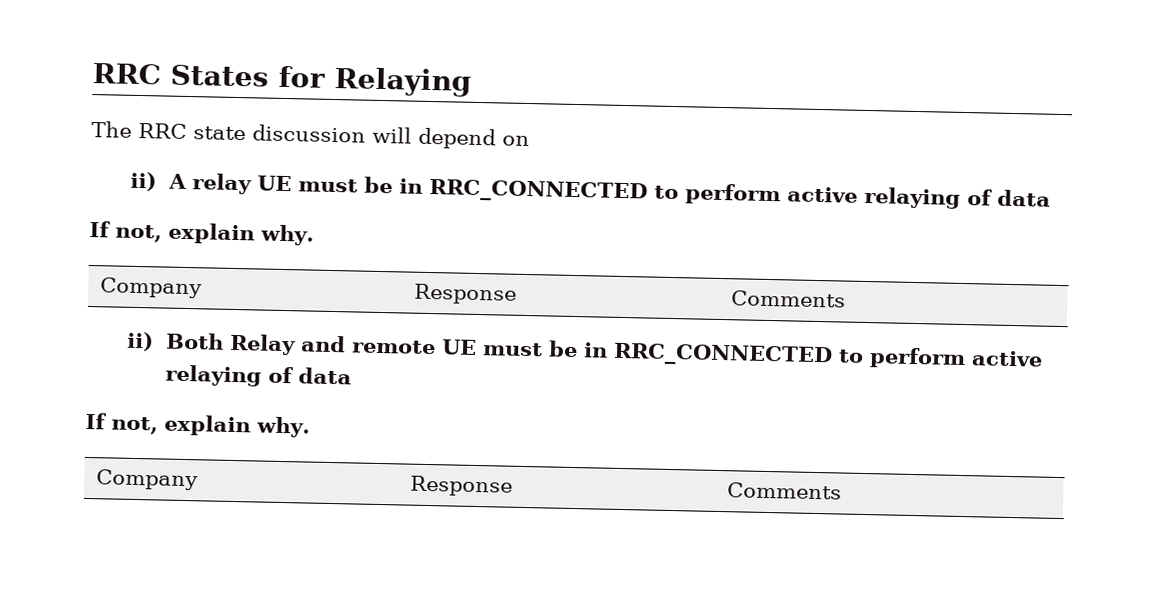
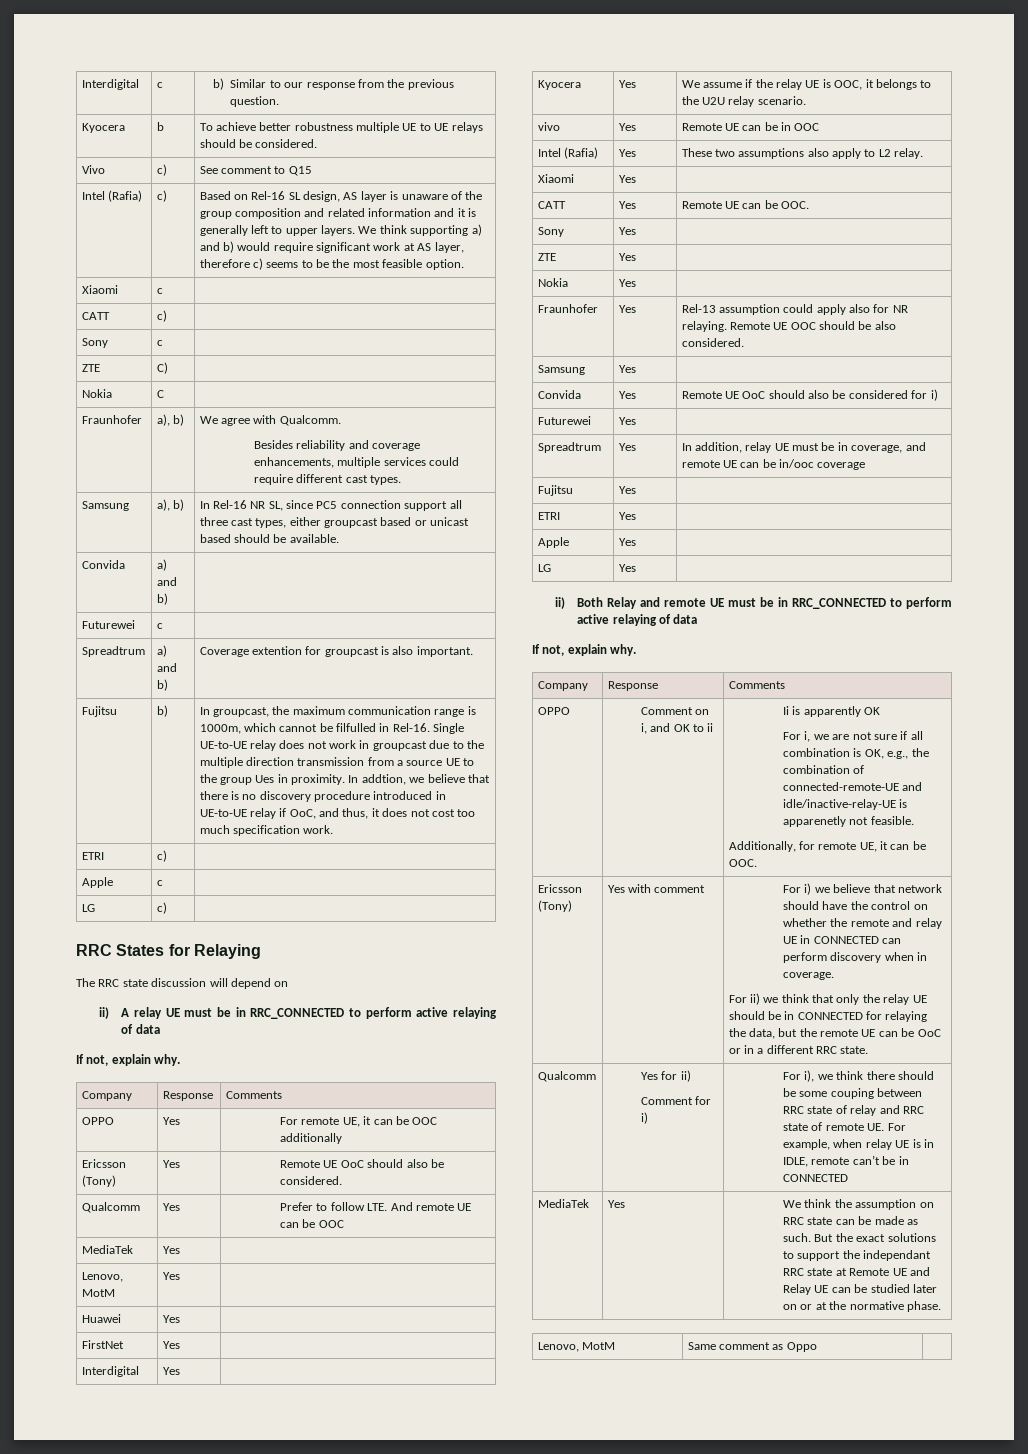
(92, 74) none -> [81,79,139,90] [156,82,163,88] [213,78,454,90] [230,96,280,107] [81,123,125,133] [156,122,164,131] [199,122,483,133] [199,139,318,148] [81,165,105,174] [156,164,167,176] [199,166,312,176] [81,190,142,202] [156,190,167,202] [199,191,483,202] [199,208,477,219] [199,224,482,236] [199,241,464,253] [199,258,464,270] [81,285,118,294] [156,288,163,294] [81,312,110,320] [156,310,167,322] [81,338,108,348] [156,340,163,346] [81,364,100,372] [156,362,168,374] [81,389,112,398] [156,390,164,398] [81,415,142,424] [156,414,184,426] [199,415,341,426] [253,440,421,451] [253,457,460,468] [253,474,402,485] [81,501,129,511] [156,499,184,511] [199,500,462,511] [199,517,470,528] [199,534,339,543] [81,560,125,569] [156,559,167,571] [156,577,177,586] [156,593,168,605] [81,620,135,629] [156,623,163,629] [81,646,145,657] [156,645,167,657] [156,663,177,672] [156,679,168,691] [199,646,473,657] [81,706,117,717] [156,705,168,717] [199,706,476,717] [199,723,465,734] [199,740,484,751] [199,757,475,768] [199,774,490,785] [199,791,446,802] [199,808,476,819] [199,825,334,836] [81,852,104,860] [156,850,167,862] [81,877,113,888] [156,880,163,886] [81,904,95,912] [156,902,167,914] Interdigital | c | b) Similar to our response from the previous question. // Kyocera | b | To achieve better robustness multiple UE to UE relays should be considered. // Vivo | c) | See comment to Q15 // Intel (Rafia) | c) | Based on Rel-16 SL design, AS layer is unaware of the group composition and related information and it is generally left to upper layers. We think supporting a) and b) would require significant work at AS layer, therefore c) seems to be the most feasible option. // Xiaomi | c | // CATT | c) | // Sony | c | // ZTE | C) | // Nokia | C | // Fraunhofer | a), b) | We agree with Qualcomm. // Besides reliability and coverage enhancements, multiple services could require different cast types. // Samsung | a), b) | In Rel-16 NR SL, since PC5 connection support all three cast types, either groupcast based or unicast based should be available. // Convida | a) and b) | // Futurewei | c | // Spreadtrum | a) and b) | Coverage extention for groupcast is also important. // Fujitsu | b) | In groupcast, the maximum communication range is 1000m, which cannot be filfulled in Rel-16. Single UE-to-UE relay does not work in groupcast due to the multiple direction transmission from a source UE to the group Ues in proximity. In addtion, we believe that there is no discovery procedure introduced in UE-to-UE relay if OoC, and thus, it does not cost too much specification work. // ETRI | c) | // Apple | c | // LG | c) | //
(847, 299) none -> [81,1117,114,1125] [162,1117,180,1125] [279,1116,438,1127] [279,1133,342,1144] [81,1159,126,1168] [81,1175,116,1187] [162,1160,180,1168] [279,1159,444,1168] [279,1176,342,1185] [81,1202,140,1213] [162,1203,180,1211] [279,1202,472,1211] [279,1219,344,1228] [81,1245,133,1254] [162,1246,180,1254] [81,1272,123,1282] [81,1289,115,1297] [162,1272,180,1280] [81,1314,121,1323] [162,1315,180,1323] [81,1340,124,1349] [162,1341,180,1349] [81,1366,139,1377] [162,1367,180,1375] [537,80,581,90] [618,80,636,88] [681,79,932,90] [681,96,806,107] [537,122,560,131] [618,123,636,131] [681,122,820,131] [537,147,598,159] [618,149,636,157] [681,148,924,159] [537,174,574,183] [618,175,636,183] [537,201,566,209] [618,201,636,209] [681,200,810,209] [537,227,564,237] [618,227,636,235] [537,253,556,261] [618,253,636,261] [537,278,568,287] [618,279,636,287] [537,304,598,313] [618,305,636,313] [681,304,908,315] [681,321,896,332] [681,338,744,347] [537,365,585,375] [618,365,636,373] [537,390,581,399] [618,391,636,399] [681,389,938,401] [537,416,591,425] [618,417,636,425] [537,442,601,453] [618,443,636,451] [681,442,926,453] [681,459,866,470] [537,485,573,496] [618,486,636,494] [537,512,560,520] [618,512,636,520] [537,537,569,548] [618,538,636,546] [537,564,551,572] [618,564,636,572] // OPPO | Yes | For remote UE, it can be OOC additionally // Ericsson (Tony) | Yes | Remote UE OoC should also be considered. // Qualcomm | Yes | Prefer to follow LTE. And remote UE can be OOC // MediaTek | Yes | // Lenovo, MotM | Yes | // Huawei | Yes | // FirstNet | Yes | // Interdigital | Yes | // Kyocera | Yes | We assume if the relay UE is OOC, it belongs to the U2U relay scenario. // vivo | Yes | Remote UE can be in OOC // Intel (Rafia) | Yes | These two assumptions also apply to L2 relay. // Xiaomi | Yes | // CATT | Yes | Remote UE can be OOC. // Sony | Yes | // ZTE | Yes | // Nokia | Yes | // Fraunhofer | Yes | Rel-13 assumption could apply also for NR relaying. Remote UE OOC should be also considered. // Samsung | Yes | // Convida | Yes | Remote UE OoC should also be considered for i) // Futurewei | Yes | // Spreadtrum | Yes | In addition, relay UE must be in coverage, and remote UE can be in/ooc coverage // Fujitsu | Yes | // ETRI | Yes | // Apple | Yes | // LG | Yes |
(843, 491) none -> [537,707,570,715] [640,707,710,715] [640,723,714,734] [782,706,881,717] [782,731,923,742] [782,748,929,759] [782,765,865,774] [782,782,923,791] [782,799,908,810] [782,816,914,827] [728,841,926,852] [728,859,757,867] [537,884,582,893] [537,900,572,912] [607,884,706,893] [782,883,942,895] [782,901,928,910] [782,918,942,929] [782,935,902,944] [782,952,928,963] [782,972,834,980] [728,993,927,1005] [728,1011,928,1022] [728,1028,941,1039] [728,1045,869,1054] [537,1071,596,1082] [640,1070,691,1082] [640,1096,712,1105] [640,1112,648,1124] [782,1070,934,1082] [782,1088,923,1099] [782,1105,924,1116] [782,1122,906,1131] [782,1139,934,1150] [782,1155,909,1167] [782,1174,848,1182] [537,1199,589,1208] [607,1200,625,1208] [782,1199,934,1210] [782,1216,918,1225] [782,1233,936,1242] [782,1250,932,1261] [782,1267,930,1276] [782,1284,937,1295] [782,1301,941,1312] [537,1342,615,1352] [687,1342,817,1352] // OPPO | Comment on i, and OK to ii | Ii is apparently OK // For i, we are not sure if all combination is OK, e.g., the combination of connected-remote-UE and idle/inactive-relay-UE is apparenetly not feasible. // Additionally, for remote UE, it can be OOC. // Ericsson (Tony) | Yes with comment | For i) we believe that network should have the control on whether the remote and relay UE in CONNECTED can perform discovery when in coverage. // For ii) we think that only the relay UE should be in CONNECTED for relaying the data, but the remote UE can be OoC or in a different RRC state. // Qualcomm | Yes for ii) // Comment for i) | For i), we think there should be some couping between RRC state of relay and RRC state of remote UE. For example, when relay UE is in IDLE, remote can’t be in CONNECTED // MediaTek | Yes | We think the assumption on RRC state can be made as such. But the exact solutions to support the independant RRC state at Remote UE and Relay UE can be studied later on or at the normative phase. // Lenovo, MotM | Same comment as Oppo |

